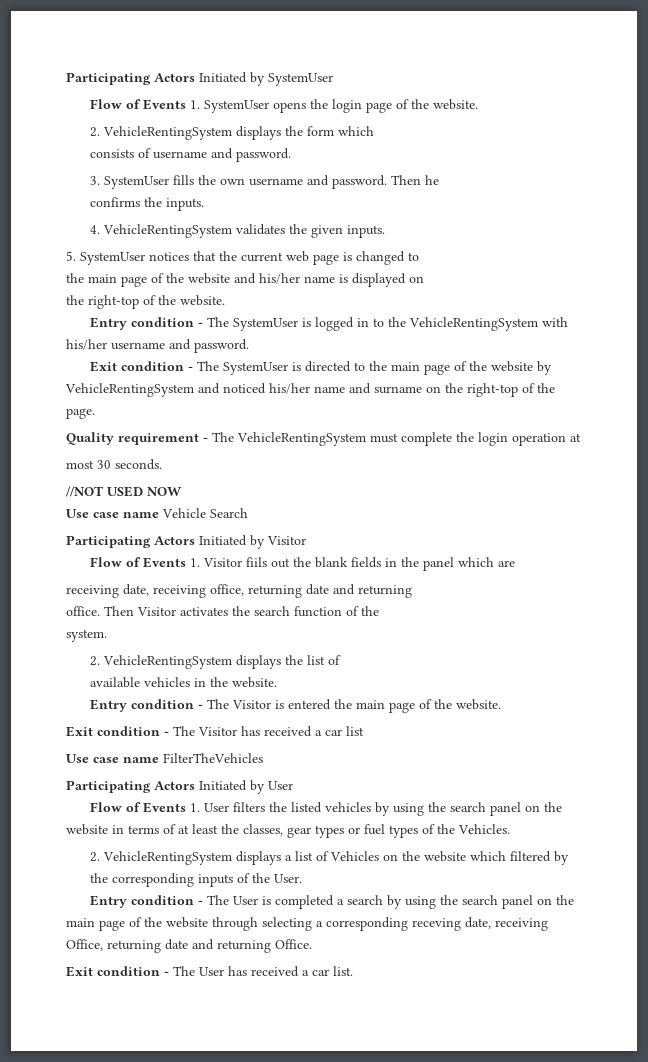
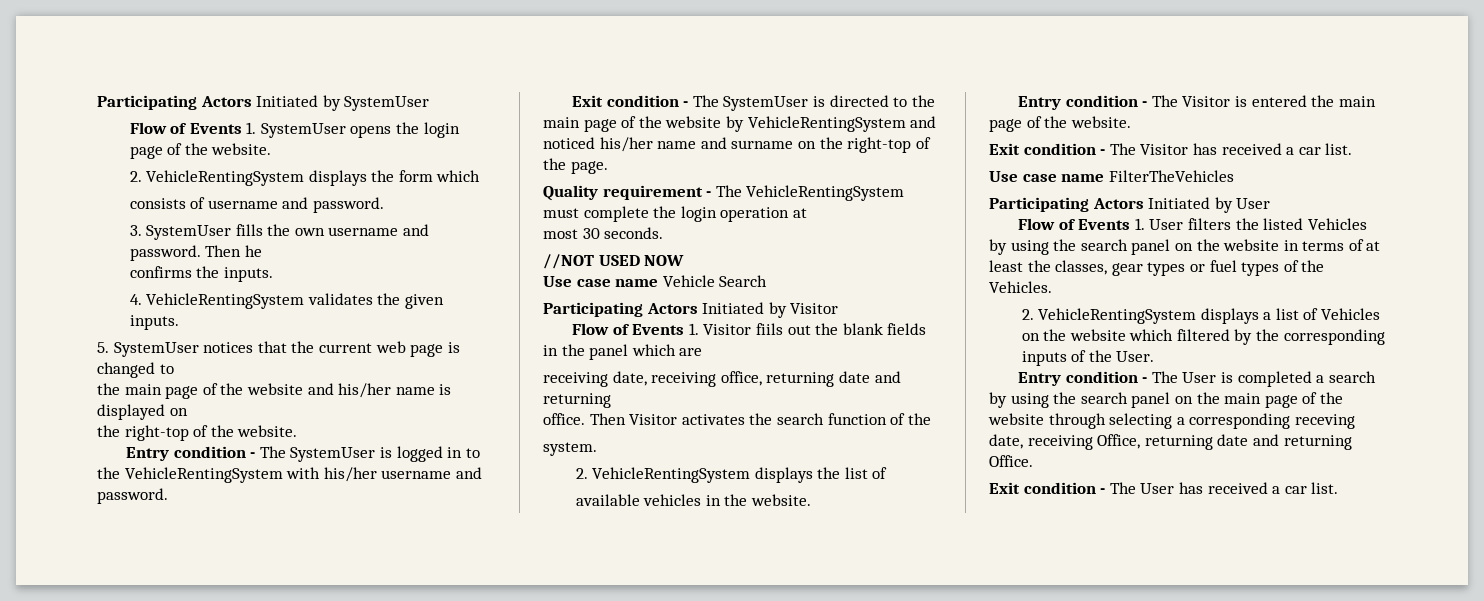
[346,726,364,736] list -> [1325,143,1353,155] list.
[324,802,371,812] vehicles -> [1307,218,1367,230] Vehicles

